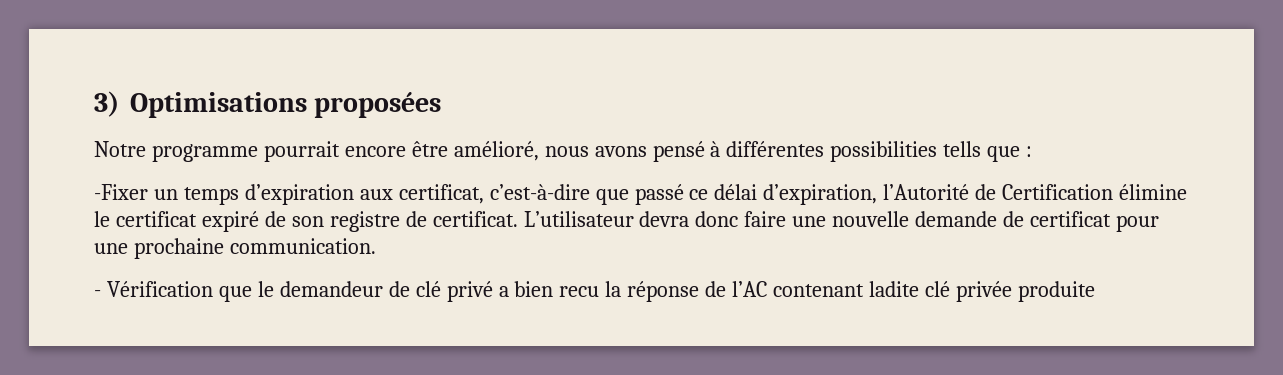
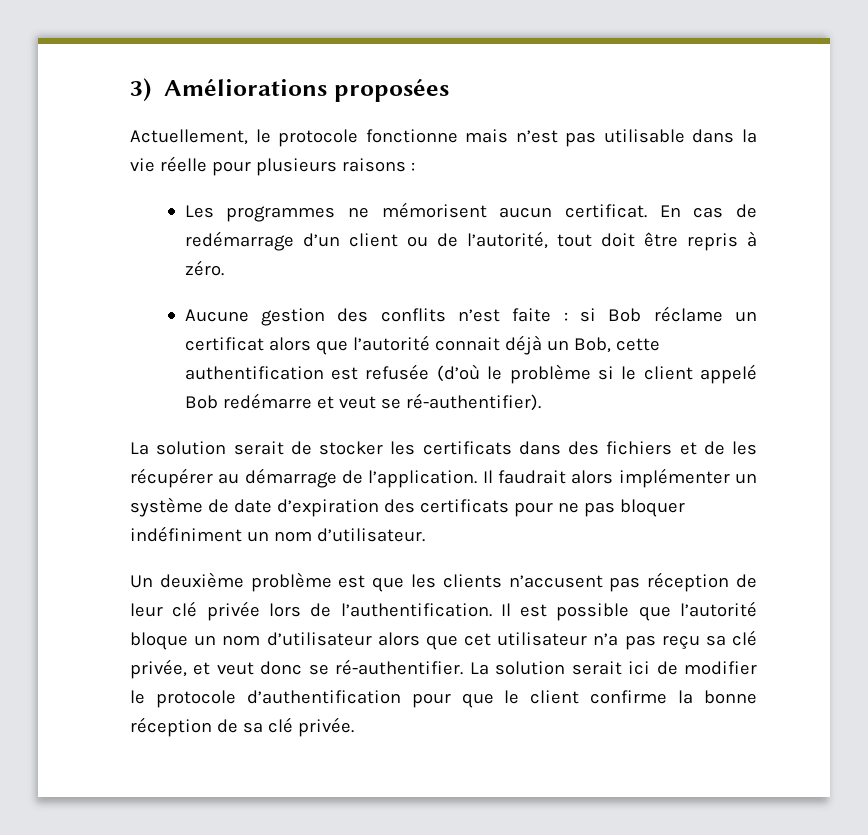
[130,92,307,118] Optimisations -> [164,79,328,96] Améliorations
[94,141,1033,162] [94,184,1188,205] [94,211,1159,232] [94,238,376,259] [94,281,1095,302] Notre programme pourrait encore être amélioré, nous avons pensé à différentes possibilities tells que : // -Fixer un temps d’expiration aux certificat, c’est-à-dire que passé ce délai d’expiration, l’Autorité de Certification élimine le certificat expiré de son registre de certificat. L’utilisateur devra donc faire une nouvelle demande de certificat pour une prochaine communication. // - Vérification que le demandeur de clé privé a bien recu la réponse de l’AC contenant ladite clé privée produite -> [130,129,757,147] [130,156,415,176] [184,202,758,222] [184,231,757,251] [184,260,224,276] [184,306,758,326] [184,335,660,355] [184,364,757,384] [184,393,541,411] [130,441,757,455] [130,468,757,488] [130,497,685,517] [130,526,425,542] [130,572,757,592] [130,601,757,621] [130,630,757,650] [130,659,757,679] [130,690,758,708] [130,717,354,737] Actuellement, le protocole fonctionne mais n’est pas utilisable dans la vie réelle pour plusieurs raisons : // Les programmes ne mémorisent aucun certificat. En cas de redémarrage d’un client ou de l’autorité, tout doit être repris à zéro. // Aucune gestion des conflits n’est faite : si Bob réclame un certificat alors que l’autorité connait déjà un Bob, cette authentification est refusée (d’où le problème si le client appelé Bob redémarre et veut se ré-authentifier). // La solution serait de stocker les certificats dans des fichiers et de les récupérer au démarrage de l’application. Il faudrait alors implémenter un système de date d’expiration des certificats pour ne pas bloquer indéfiniment un nom d’utilisateur. // Un deuxième problème est que les clients n’accusent pas réception de leur clé privée lors de l’authentification. Il est possible que l’autorité bloque un nom d’utilisateur alors que cet utilisateur n’a pas reçu sa clé privée, et veut donc se ré-authentifier. La solution serait ici de modifier le protocole d’authentification pour que le client confirme la bonne réception de sa clé privée.

